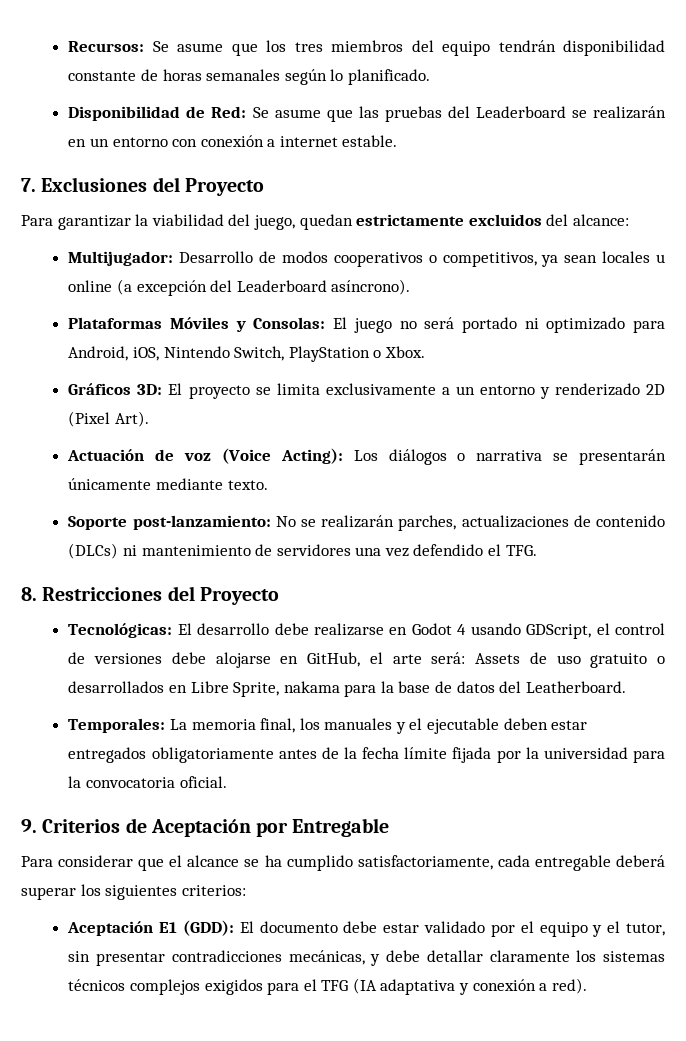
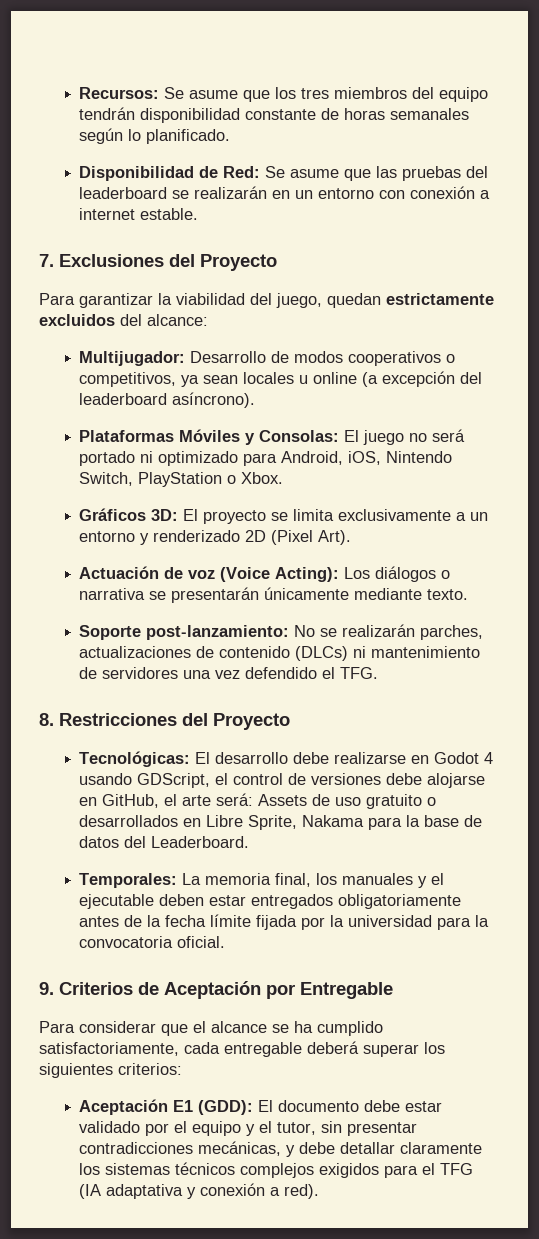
[475,106,566,118] Leaderboard -> [79,187,168,199] leaderboard
[236,280,327,292] Leaderboard -> [79,393,168,405] leaderboard
[283,681,340,693] nakama -> [302,815,365,827] Nakama
[525,681,626,693] Leatherboard. -> [151,836,250,848] Leaderboard.

